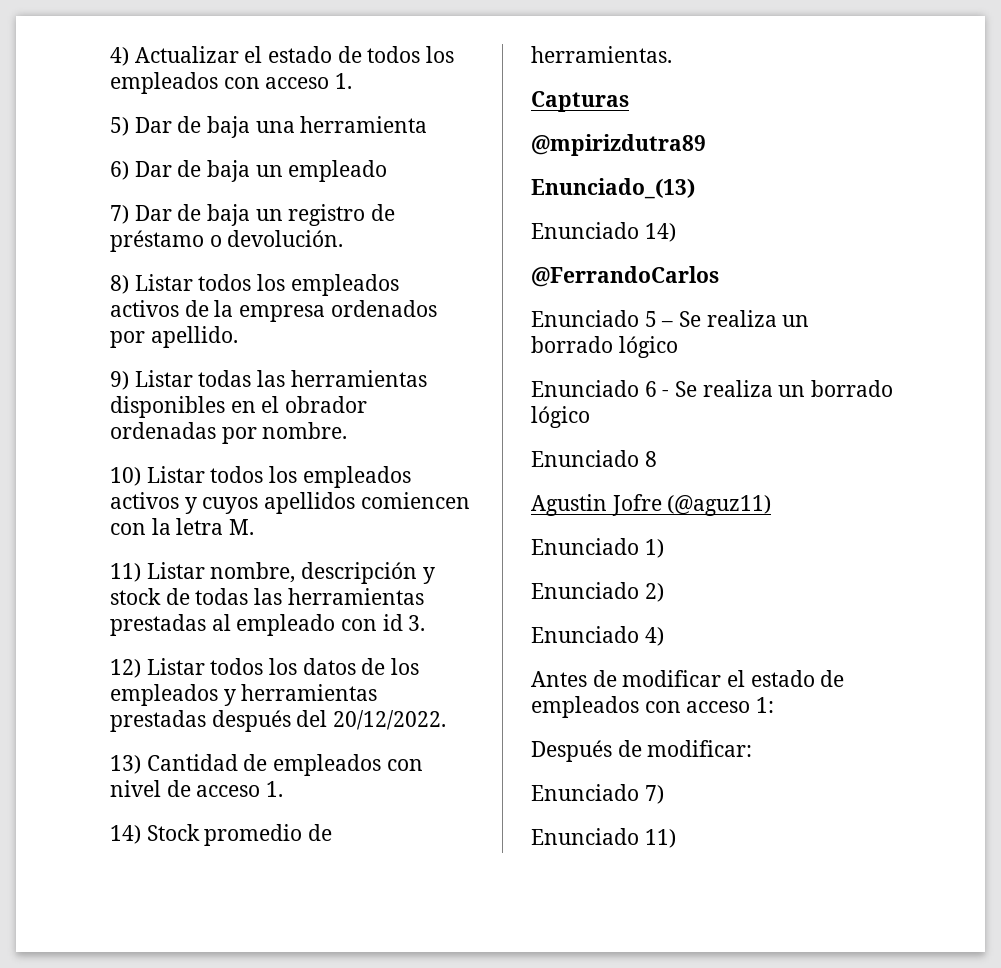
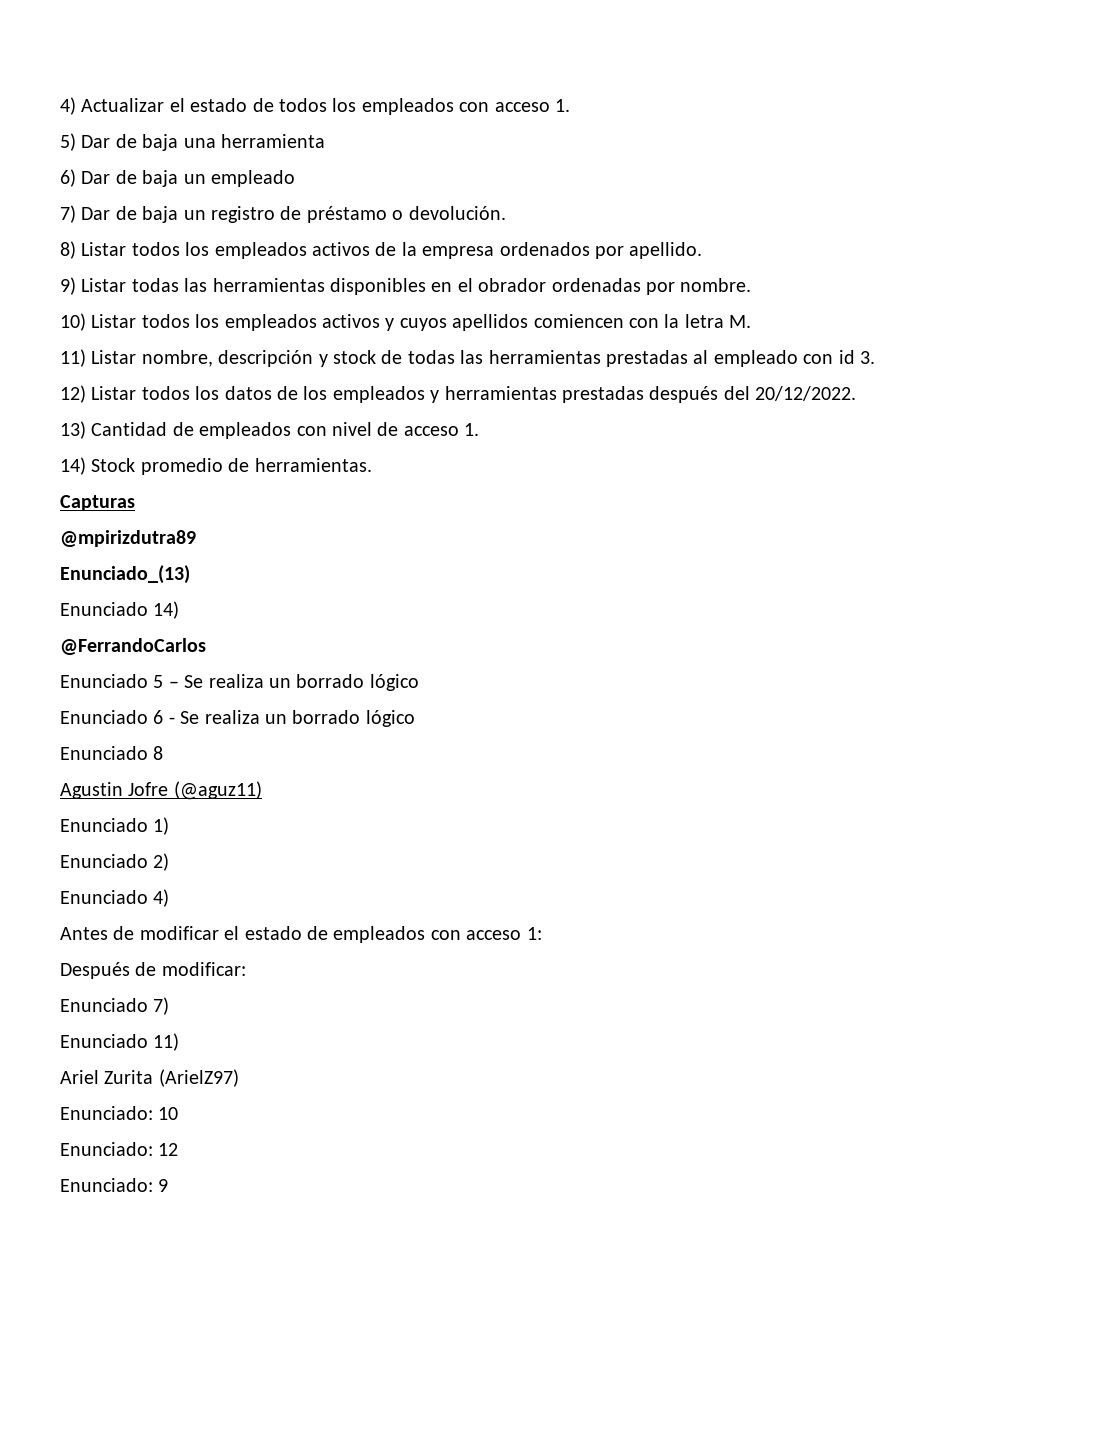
(676, 838) none -> [60,1069,239,1087] [60,1106,179,1120] [60,1142,179,1156] [60,1178,169,1192] // Ariel Zurita (ArielZ97) // Enunciado: 10 // Enunciado: 12 // Enunciado: 9

